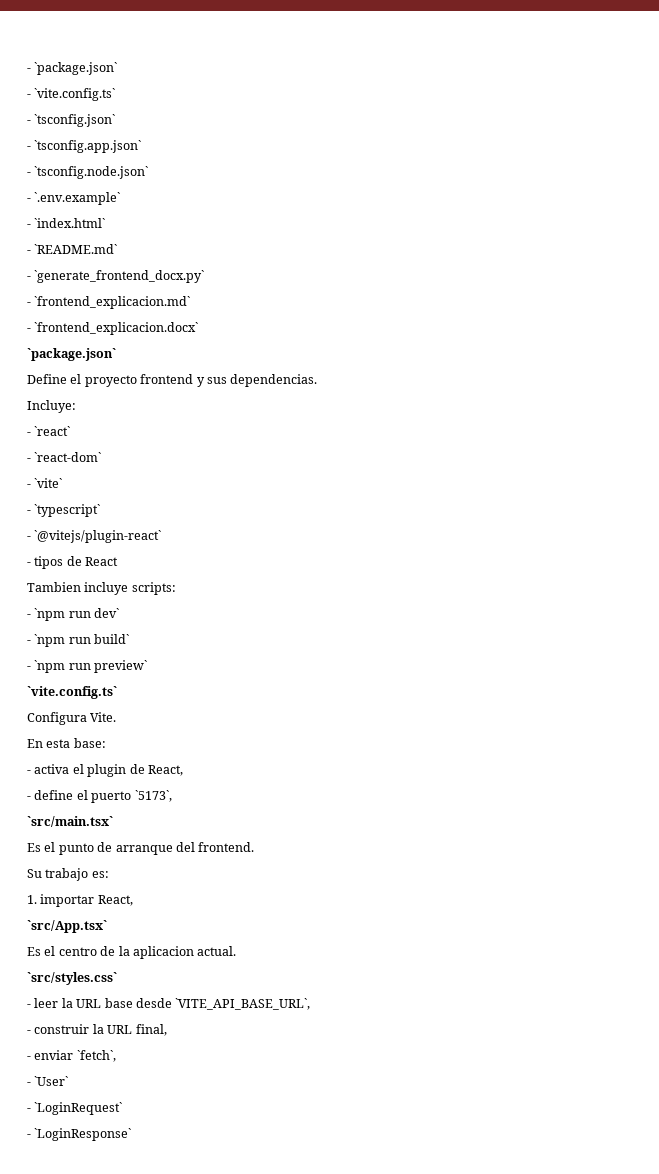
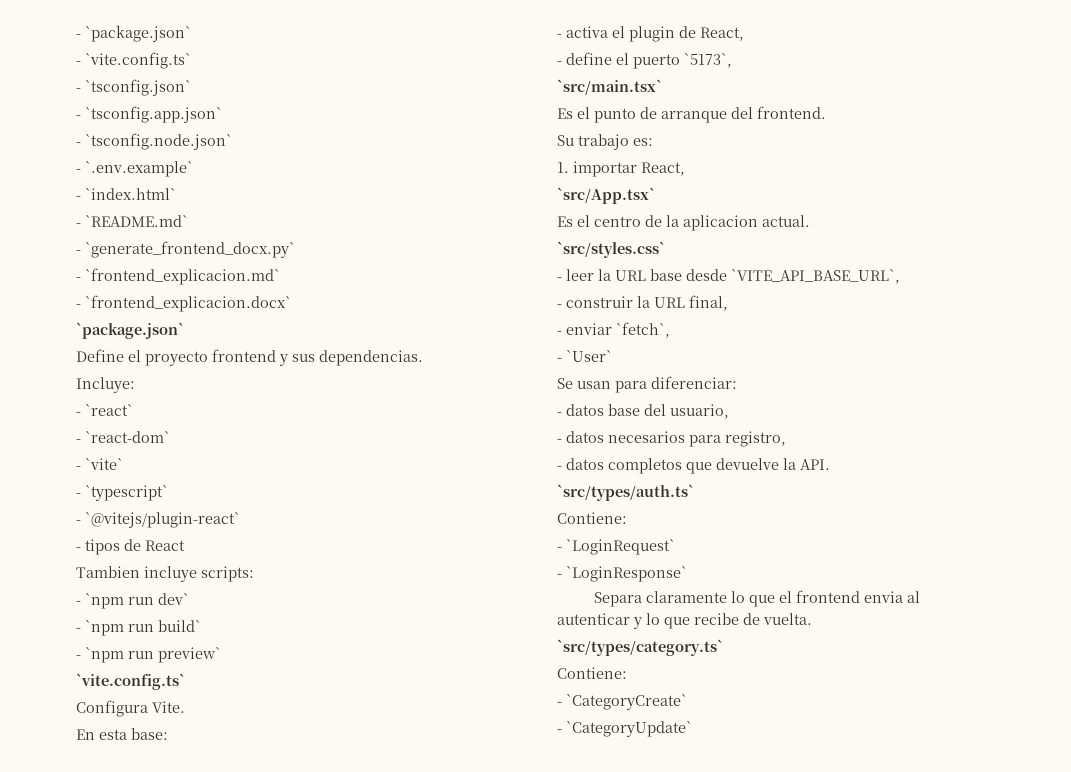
[27,1102,123,1115] [27,1128,132,1141] - `LoginRequest` // - `LoginResponse` -> [557,376,737,393] [557,404,729,419] [557,431,786,447] [557,458,830,474] [557,484,694,501] [557,512,627,524] [557,539,675,555] [557,566,687,582] [593,590,920,607] [557,613,812,629] [557,639,723,656] [557,667,627,679] [557,694,687,710] [557,721,692,737] Se usan para diferenciar: // - datos base del usuario, // - datos necesarios para registro, // - datos completos que devuelve la API. // `src/types/auth.ts` // Contiene: // - `LoginRequest` // - `LoginResponse` // Separa claramente lo que el frontend envia al autenticar y lo que recibe de vuelta. // `src/types/category.ts` // Contiene: // - `CategoryCreate` // - `CategoryUpdate`

